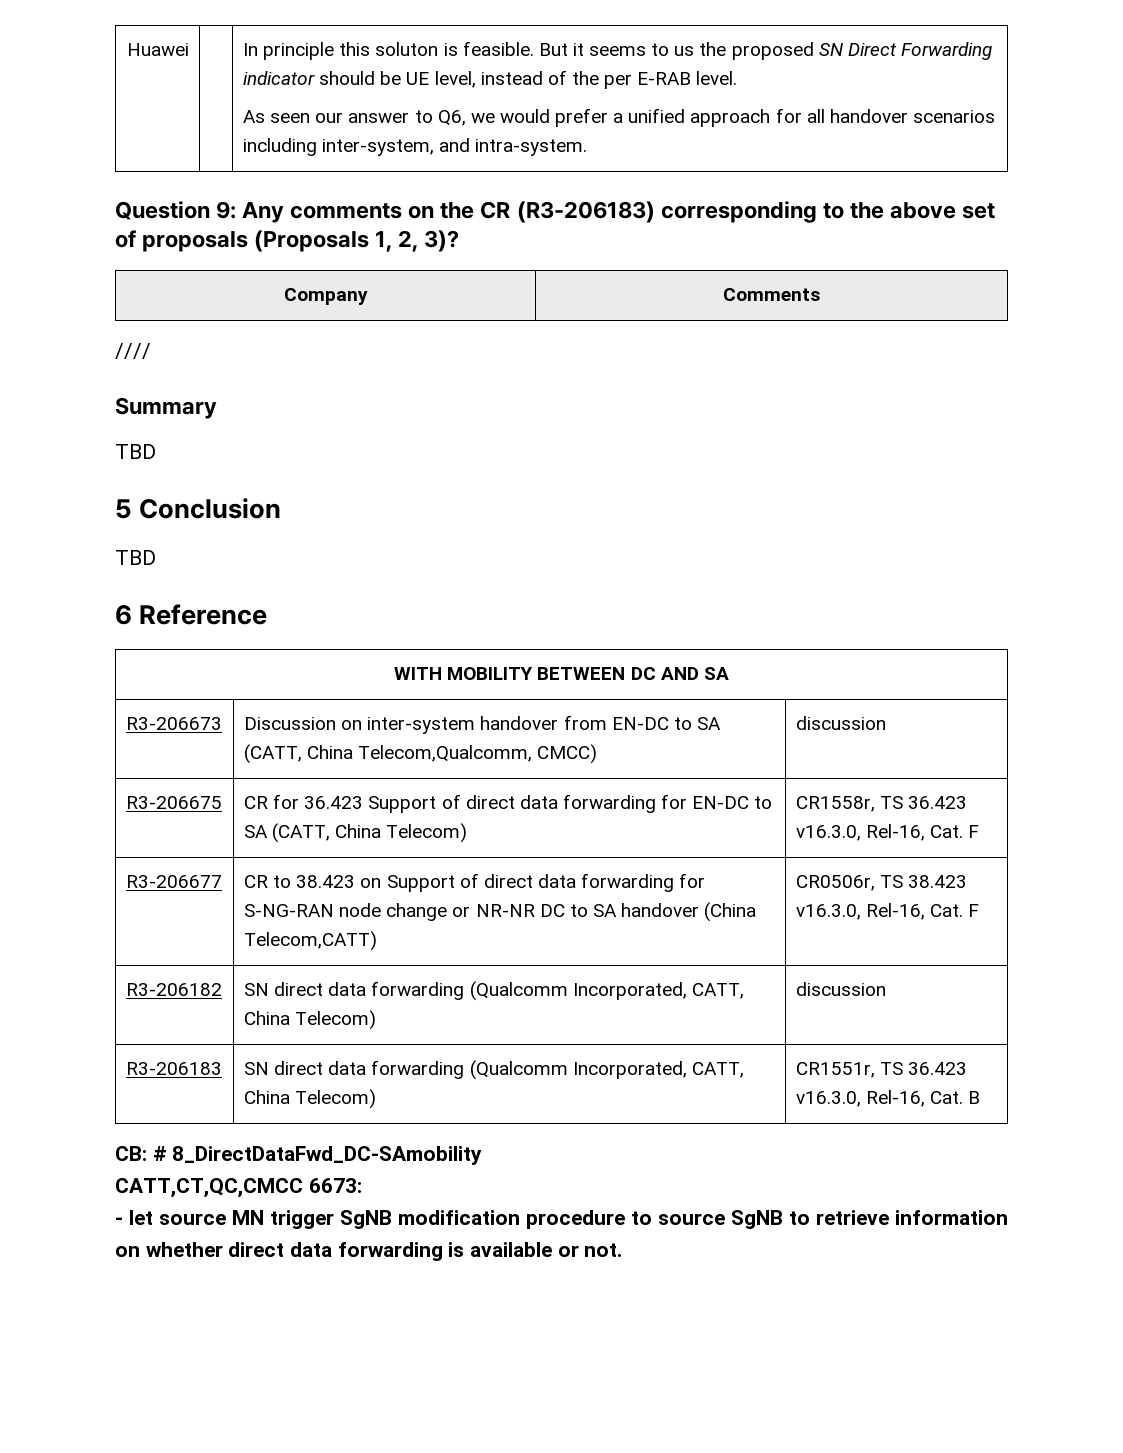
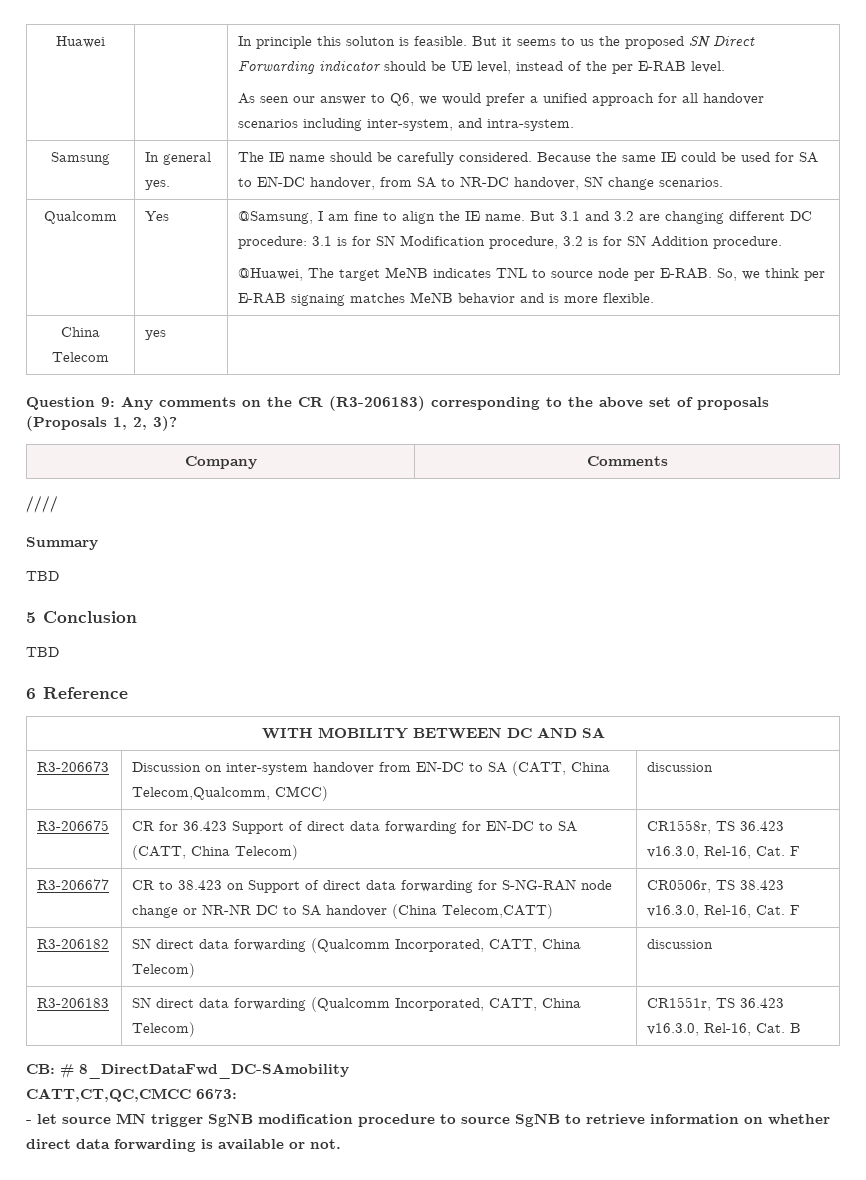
(588, 147) none -> [51,152,110,165] [145,152,212,165] [145,180,171,190] [238,152,819,165] [238,176,724,190] [44,211,117,224] [145,211,170,221] [238,211,813,224] [238,235,783,249] [238,267,826,281] [238,292,655,306] [61,327,100,337] [52,352,109,362] [145,330,167,340] // Samsung | In general yes. | The IE name should be carefully considered. Because the same IE could be used for SA to EN-DC handover, from SA to NR-DC handover, SN change scenarios. // Qualcomm | Yes | @Samsung, I am fine to align the IE name. But 3.1 and 3.2 are changing different DC procedure: 3.1 is for SN Modification procedure, 3.2 is for SN Addition procedure. // @Huawei, The target MeNB indicates TNL to source node per E-RAB. So, we think per E-RAB signaing matches MeNB behavior and is more flexible. // China Telecom | yes |

